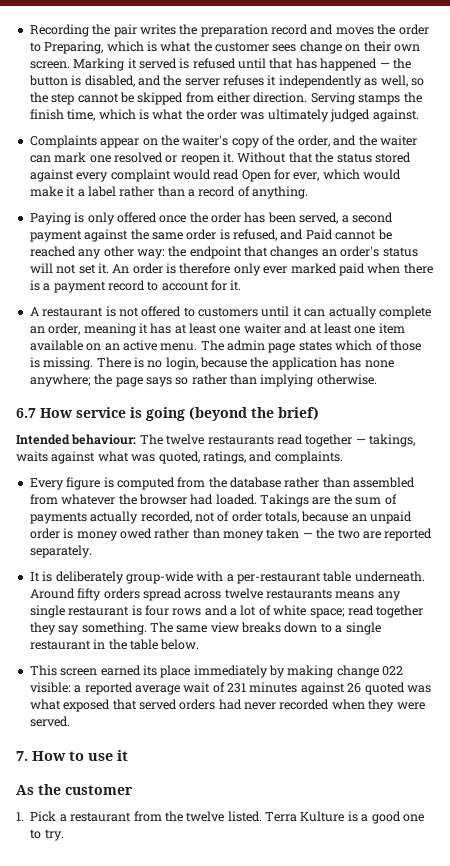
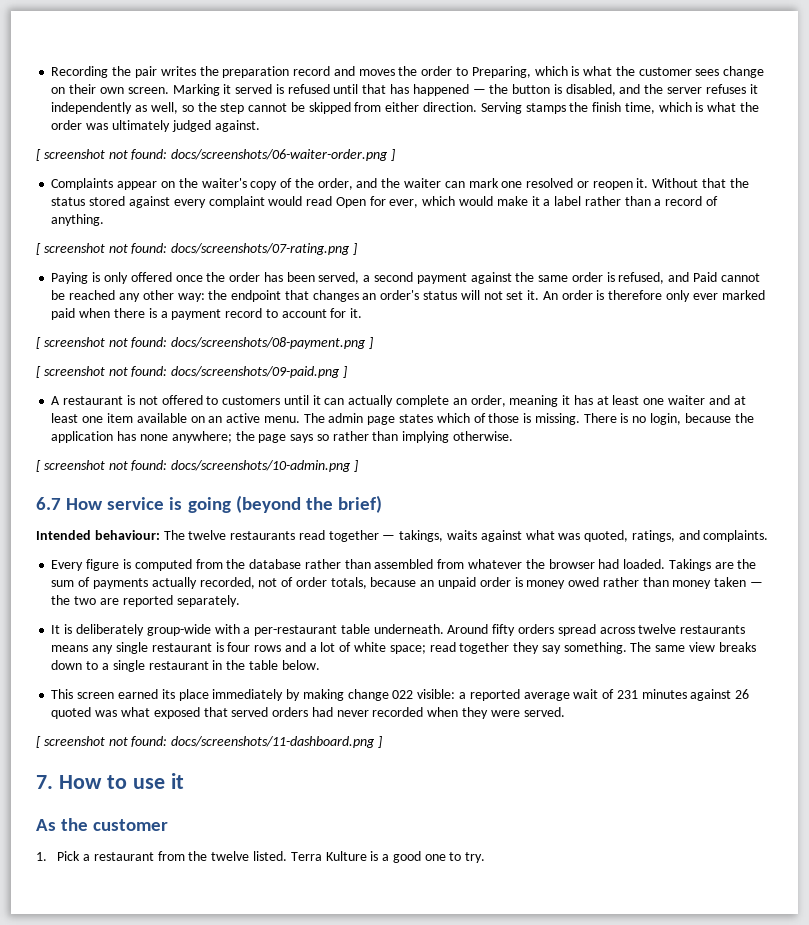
(419, 115) none -> [36,149,395,161] // [ screenshot not found: docs/screenshots/06-waiter-order.png ]
(309, 192) none -> [36,243,357,255] // [ screenshot not found: docs/screenshots/07-rating.png ]
(242, 285) none -> [36,337,373,349] [36,366,347,378] // [ screenshot not found: docs/screenshots/08-payment.png ] // [ screenshot not found: docs/screenshots/09-paid.png ]
(377, 379) none -> [36,460,358,472] // [ screenshot not found: docs/screenshots/10-admin.png ]
(70, 721) none -> [36,736,382,748] // [ screenshot not found: docs/screenshots/11-dashboard.png ]

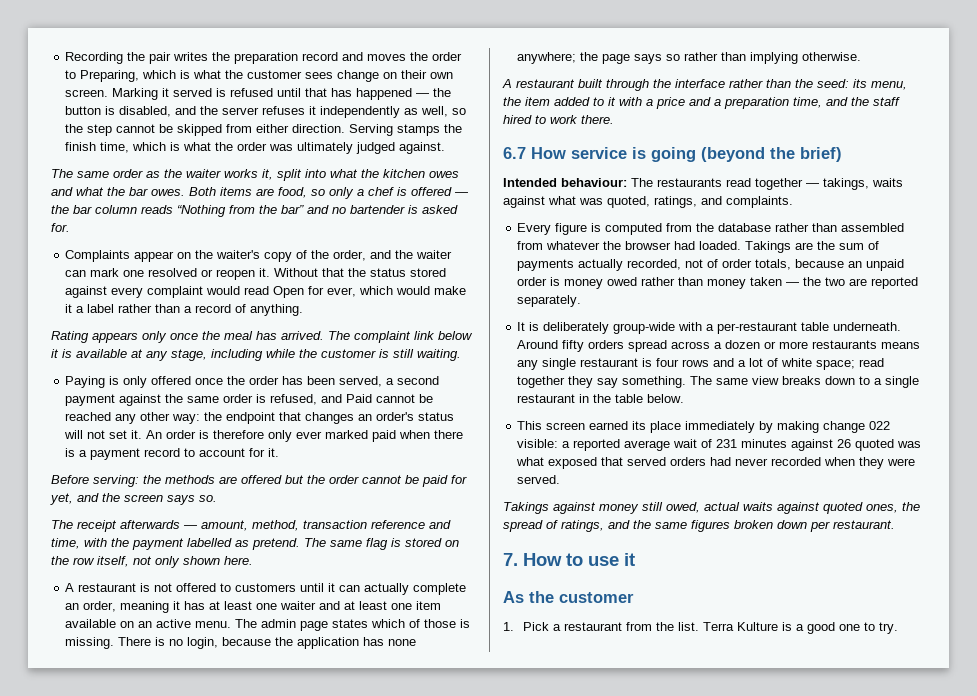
[36,149,395,161] [ screenshot not found: docs/screenshots/06-waiter-order.png ] -> [51,169,459,181] [51,187,469,199] [51,205,458,217] [51,223,70,232] The same order as the waiter works it, split into what the kitchen owes and what the bar owes. Both items are food, so only a chef is offered — the bar column reads “Nothing from the bar” and no bartender is asked for.
[36,243,357,255] [ screenshot not found: docs/screenshots/07-rating.png ] -> [51,331,473,343] [51,349,461,361] Rating appears only once the meal has arrived. The complaint link below it is available at any stage, including while the customer is still waiting.
[36,337,373,349] [36,366,347,378] [ screenshot not found: docs/screenshots/08-payment.png ] // [ screenshot not found: docs/screenshots/09-paid.png ] -> [51,475,467,487] [50,493,217,505] [51,520,451,532] [51,538,459,550] [51,556,253,568] Before serving: the methods are offered but the order cannot be paid for yet, and the screen says so. // The receipt afterwards — amount, method, transaction reference and time, with the payment labelled as pretend. The same flag is stored on the row itself, not only shown here.
[36,460,358,472] [ screenshot not found: docs/screenshots/10-admin.png ] -> [502,79,907,91] [503,97,900,109] [503,115,614,124] A restaurant built through the interface rather than the seed: its menu, the item added to it with a price and a preparation time, and the staff hired to work there.
[188,530,227,540] twelve -> (653, 182) none
[638,624,677,634] twelve -> [714,340,809,349] a dozen or more
[36,736,382,748] [ screenshot not found: docs/screenshots/11-dashboard.png ] -> [503,502,920,514] [503,520,895,532] Takings against money still owed, actual waits against quoted ones, the spread of ratings, and the same figures broken down per restaurant.
[211,851,287,861] twelve listed. -> [677,622,699,631] list.

